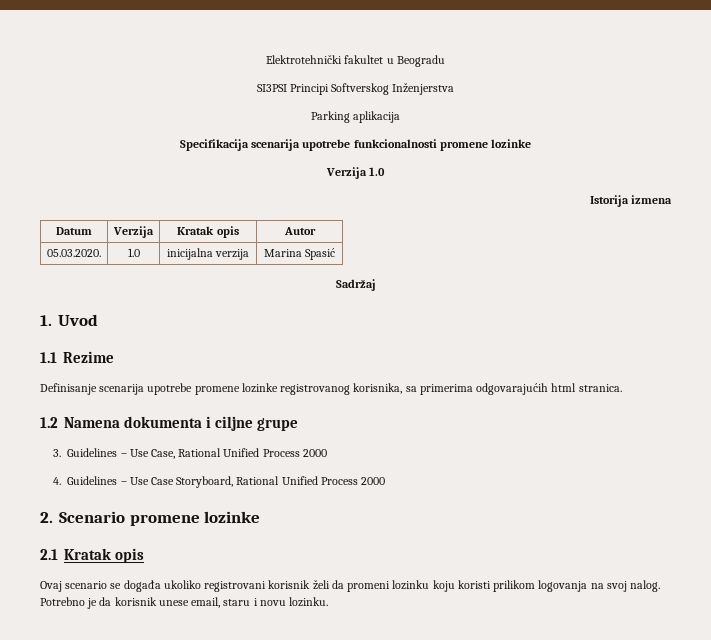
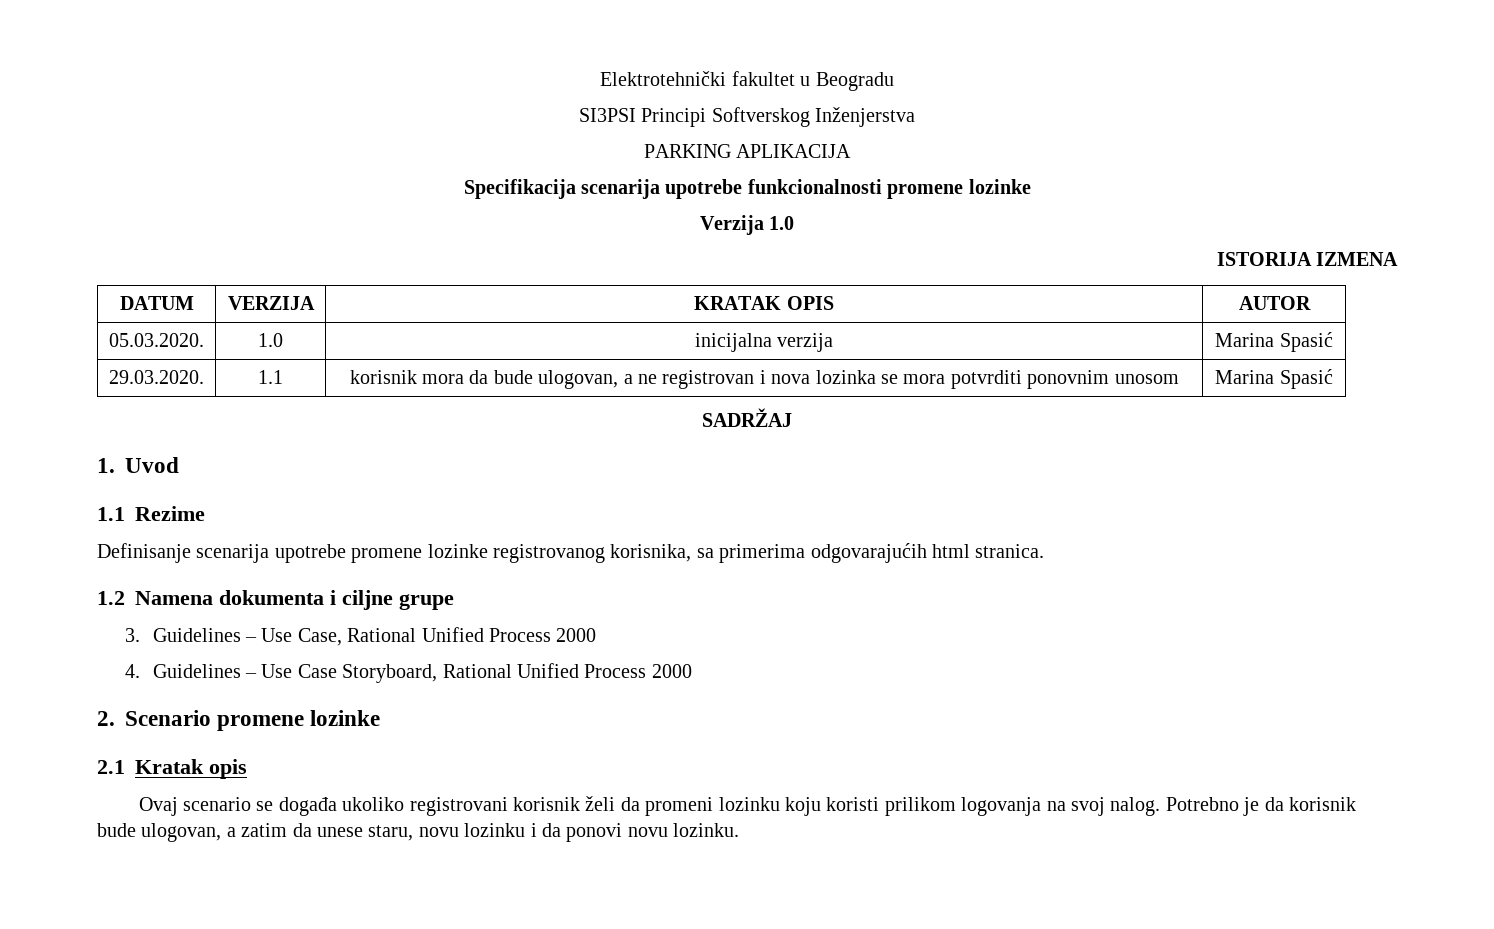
[310,111,401,123] Parking aplikacija -> [643,144,852,158] PARKING APLIKACIJA
[589,195,672,207] [56,227,92,235] [113,226,154,238] [177,226,239,238] [283,227,316,235] Istorija izmena // Datum | Verzija | Kratak opis | Autor -> [1216,252,1398,266] [119,296,194,310] [227,296,315,310] [694,296,834,310] [1238,296,1311,310] ISTORIJA IZMENA // DATUM | VERZIJA | KRATAK OPIS | AUTOR
[335,279,376,291] // Sadržaj -> [109,370,204,384] [258,370,283,384] [349,370,1179,389] [1215,369,1333,389] [702,408,792,427] // 29.03.2020. | 1.1 | korisnik mora da bude ulogovan, a ne registrovan i nova lozinka se mora potvrditi ponovnim unosom | Marina Spasić // SADRŽAJ
[158,597,258,608] unese email, staru i -> [97,823,623,842] bude ulogovan, a zatim da unese staru, novu lozinku i da ponovi

